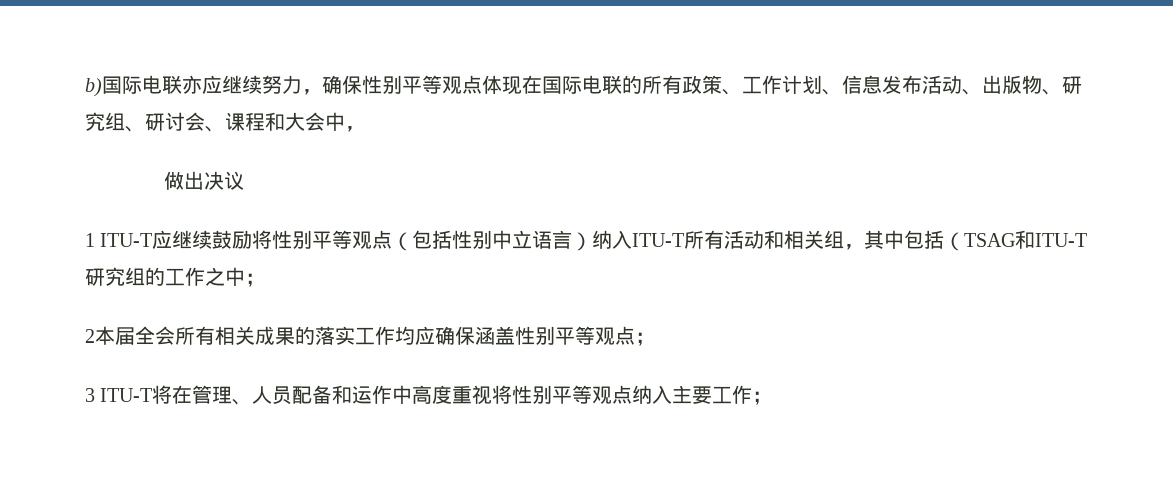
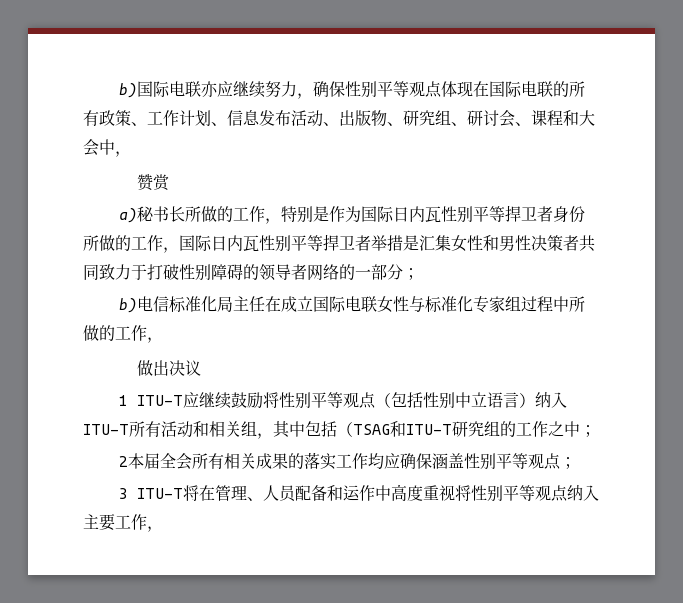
(365, 129) none -> [137,173,171,191] [118,205,585,224] [83,234,595,253] [83,264,419,281] [118,296,585,313] [83,325,163,343] // 赞赏 // a)秘书长所做的工作，特别是作为国际日内瓦性别平等捍卫者身份所做的工作，国际日内瓦性别平等捍卫者举措是汇集女性和男性决策者共同致力于打破性别障碍的领导者网络的一部分； // b)电信标准化局主任在成立国际电联女性与标准化专家组过程中所做的工作，
[752,391,773,405] ； -> [147,526,163,532] ，

